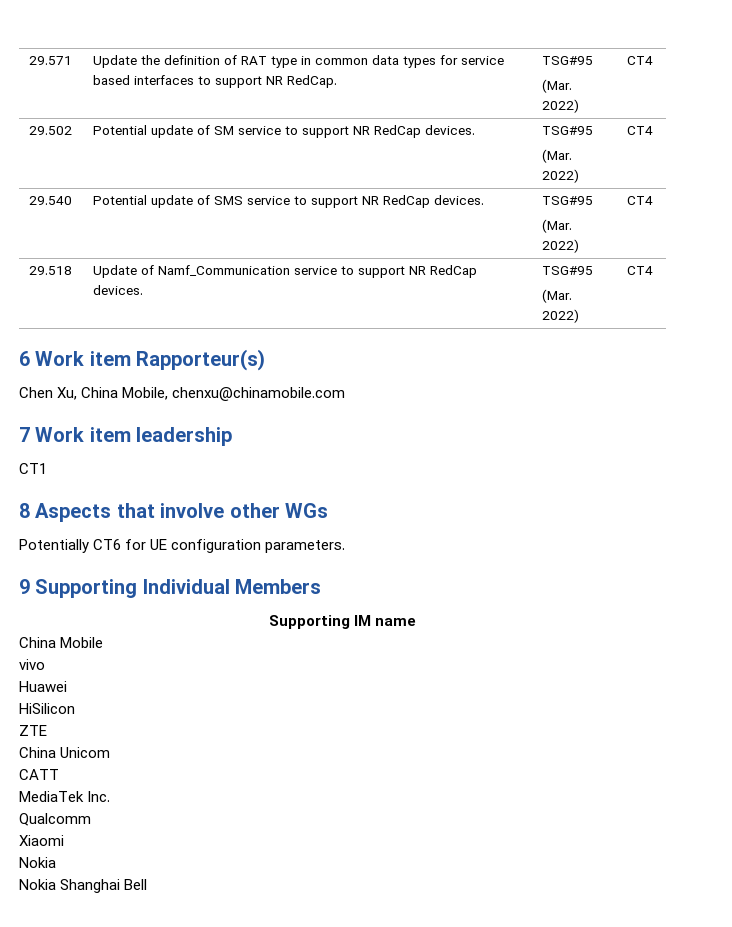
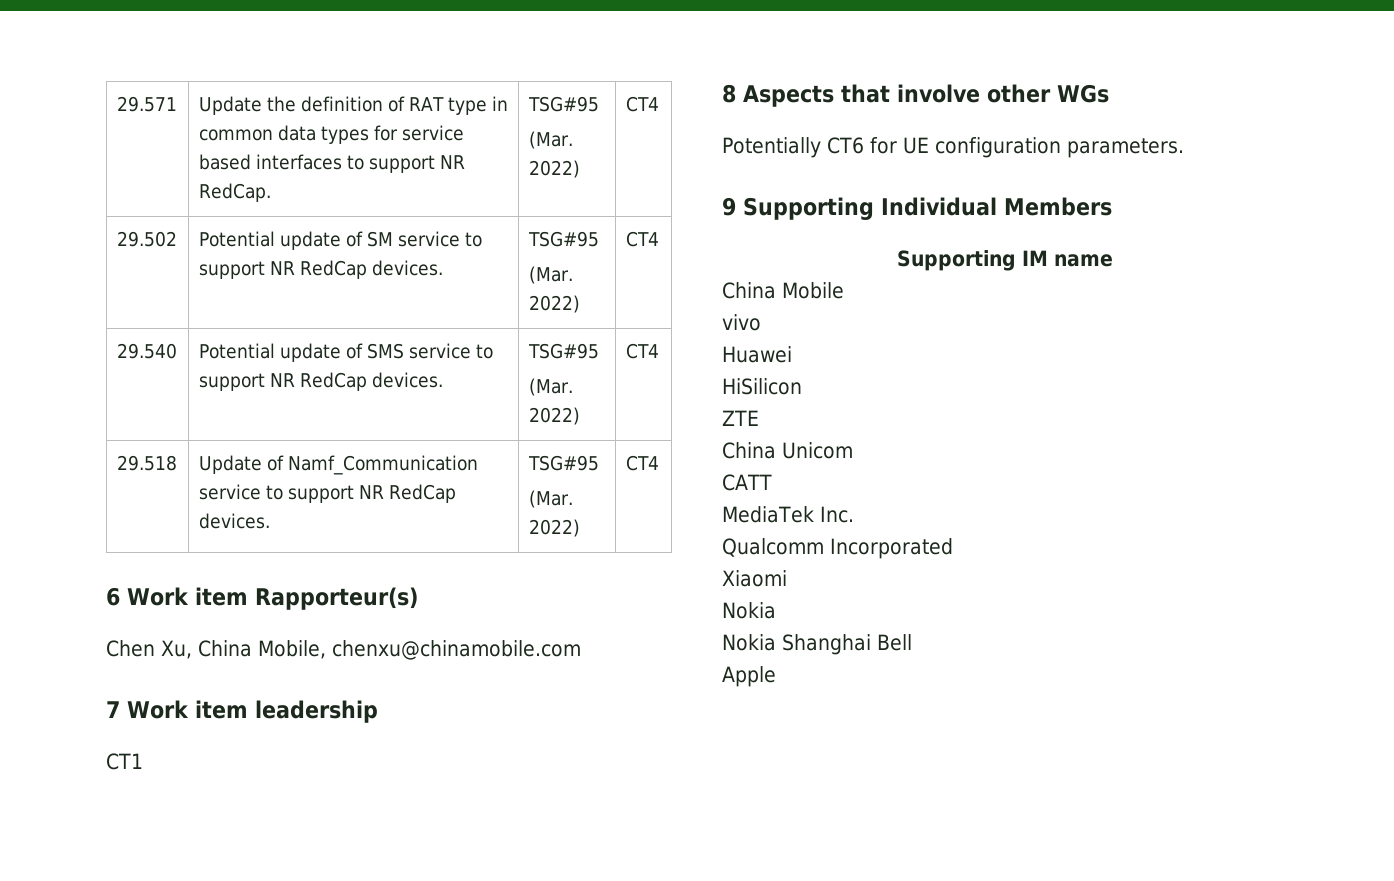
(91, 819) none -> [830,538,953,559] Incorporated
(148, 884) none -> [722,666,776,687] // Apple

